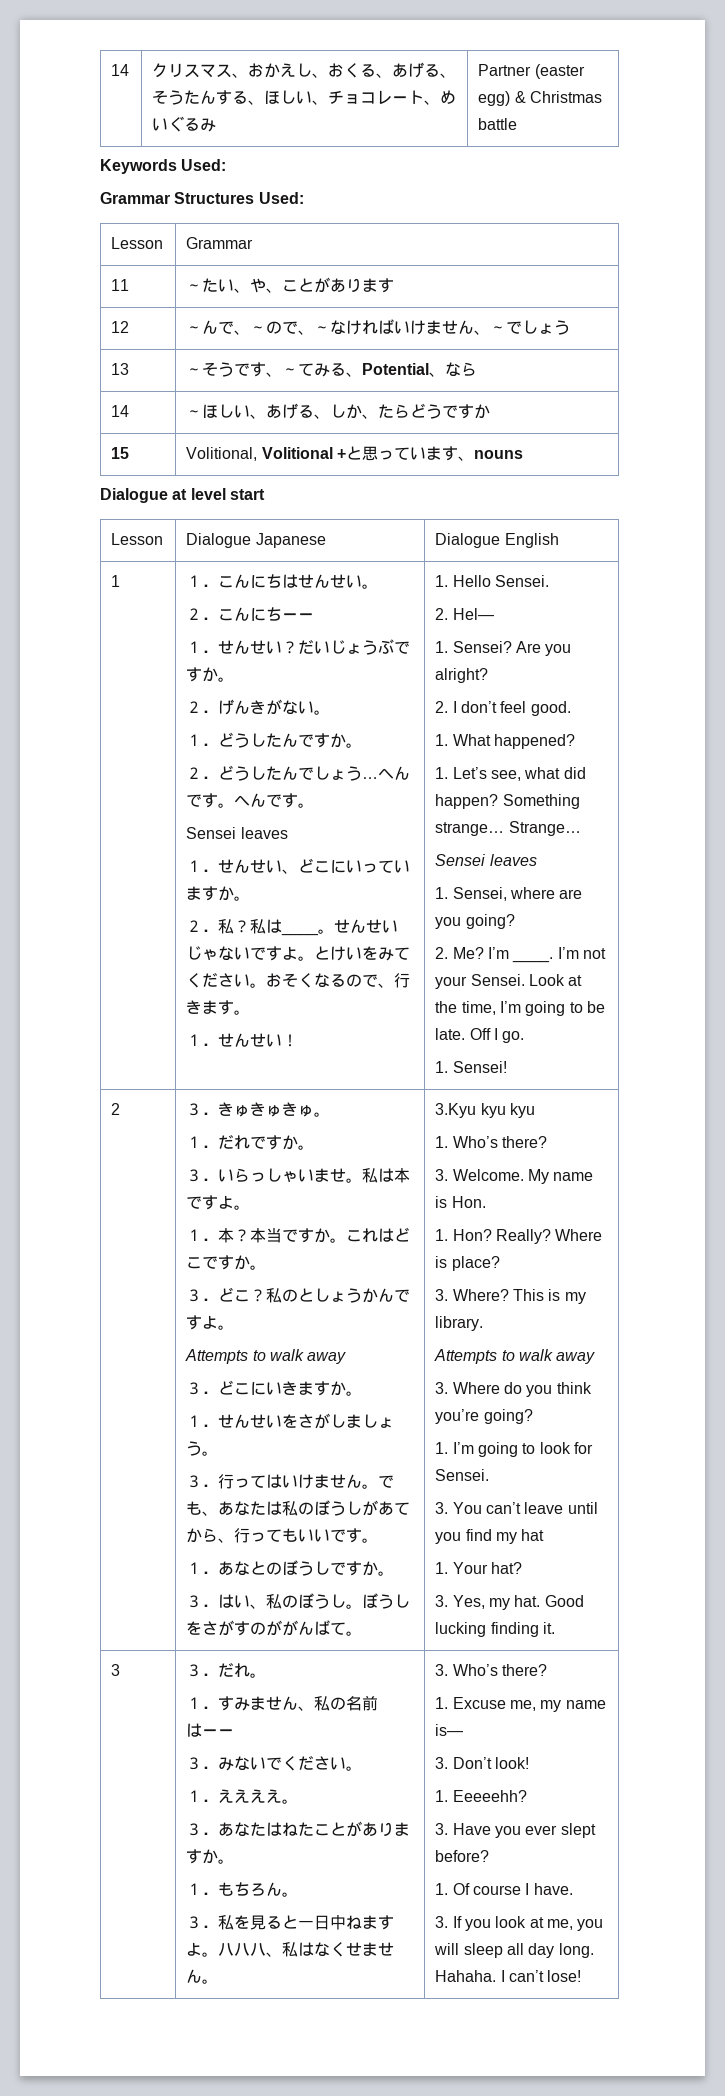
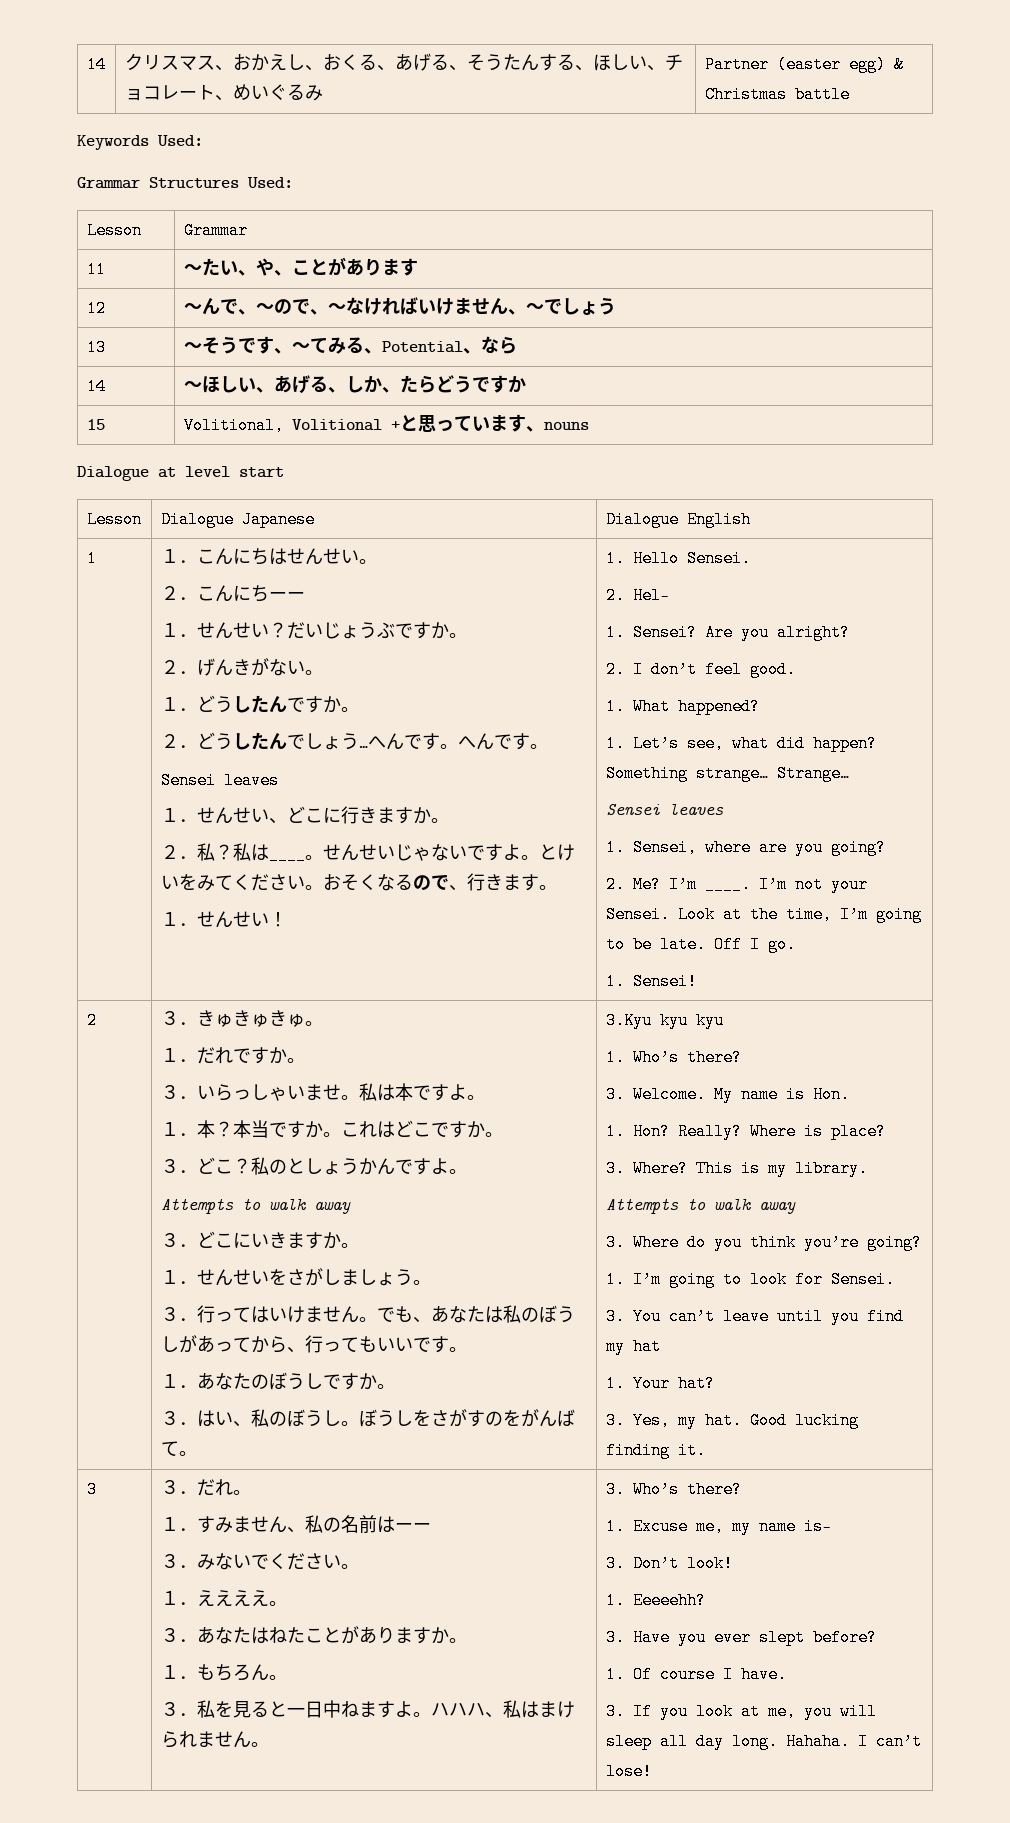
[346,860,411,873] いってい -> [340,806,377,824] 行き
(395, 1508) none -> [214,1341,233,1352] っ
[250,1561,267,1575] と -> [232,1373,251,1389] た
[266,1620,283,1636] が -> [502,1410,521,1426] を
[314,1942,363,1957] なくせ -> [538,1701,575,1718] [160,1731,197,1748] まけられ

